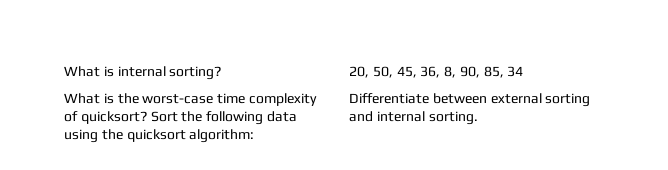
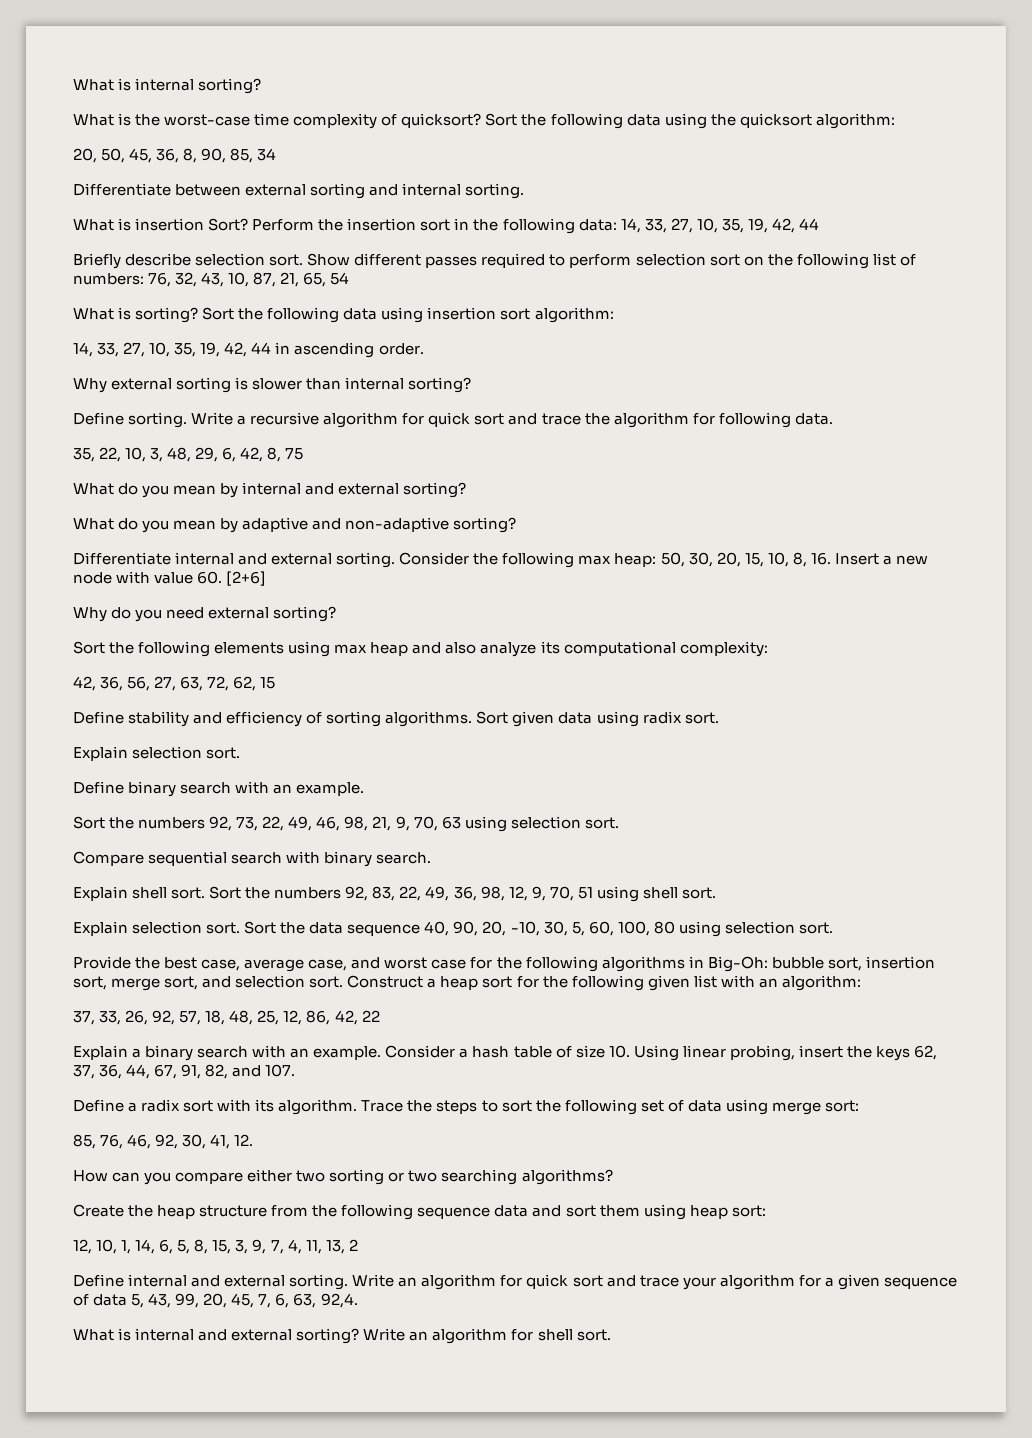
(478, 118) none -> [73,218,819,234] [73,253,916,269] [73,272,350,287] [73,307,614,323] [73,342,424,358] [73,377,472,393] [73,412,833,428] [73,447,304,462] [73,482,467,498] [73,517,517,533] [73,552,928,568] [73,571,267,586] [73,606,337,622] [73,641,768,657] [73,676,276,691] [73,711,719,727] [73,746,241,761] [73,781,365,797] [73,816,619,832] [73,851,432,867] [73,886,716,902] [73,921,833,937] [73,956,935,972] [73,975,861,991] [73,1010,380,1025] [73,1045,937,1061] [73,1064,296,1079] [73,1099,859,1115] [73,1134,254,1149] [73,1169,613,1185] [73,1204,766,1220] [73,1239,358,1254] [73,1274,957,1290] [73,1293,358,1308] [73,1328,611,1344] // What is insertion Sort? Perform the insertion sort in the following data: 14, 33, 27, 10, 35, 19, 42, 44 // Briefly describe selection sort. Show different passes required to perform selection sort on the following list of numbers: 76, 32, 43, 10, 87, 21, 65, 54 // What is sorting? Sort the following data using insertion sort algorithm: // 14, 33, 27, 10, 35, 19, 42, 44 in ascending order. // Why external sorting is slower than internal sorting? // Define sorting. Write a recursive algorithm for quick sort and trace the algorithm for following data. // 35, 22, 10, 3, 48, 29, 6, 42, 8, 75 // What do you mean by internal and external sorting? // What do you mean by adaptive and non-adaptive sorting? // Differentiate internal and external sorting. Consider the following max heap: 50, 30, 20, 15, 10, 8, 16. Insert a new node with value 60. [2+6] // Why do you need external sorting? // Sort the following elements using max heap and also analyze its computational complexity: // 42, 36, 56, 27, 63, 72, 62, 15 // Define stability and efficiency of sorting algorithms. Sort given data using radix sort. // Explain selection sort. // Define binary search with an example. // Sort the numbers 92, 73, 22, 49, 46, 98, 21, 9, 70, 63 using selection sort. // Compare sequential search with binary search. // Explain shell sort. Sort the numbers 92, 83, 22, 49, 36, 98, 12, 9, 70, 51 using shell sort. // Explain selection sort. Sort the data sequence 40, 90, 20, -10, 30, 5, 60, 100, 80 using selection sort. // Provide the best case, average case, and worst case for the following algorithms in Big-Oh: bubble sort, insertion sort, merge sort, and selection sort. Construct a heap sort for the following given list with an algorithm: // 37, 33, 26, 92, 57, 18, 48, 25, 12, 86, 42, 22 // Explain a binary search with an example. Consider a hash table of size 10. Using linear probing, insert the keys 62, 37, 36, 44, 67, 91, 82, and 107. // Define a radix sort with its algorithm. Trace the steps to sort the following set of data using merge sort: // 85, 76, 46, 92, 30, 41, 12. // How can you compare either two sorting or two searching algorithms? // Create the heap structure from the following sequence data and sort them using heap sort: // 12, 10, 1, 14, 6, 5, 8, 15, 3, 9, 7, 4, 11, 13, 2 // Define internal and external sorting. Write an algorithm for quick sort and trace your algorithm for a given sequence of data 5, 43, 99, 20, 45, 7, 6, 63, 92,4. // What is internal and external sorting? Write an algorithm for shell sort.

